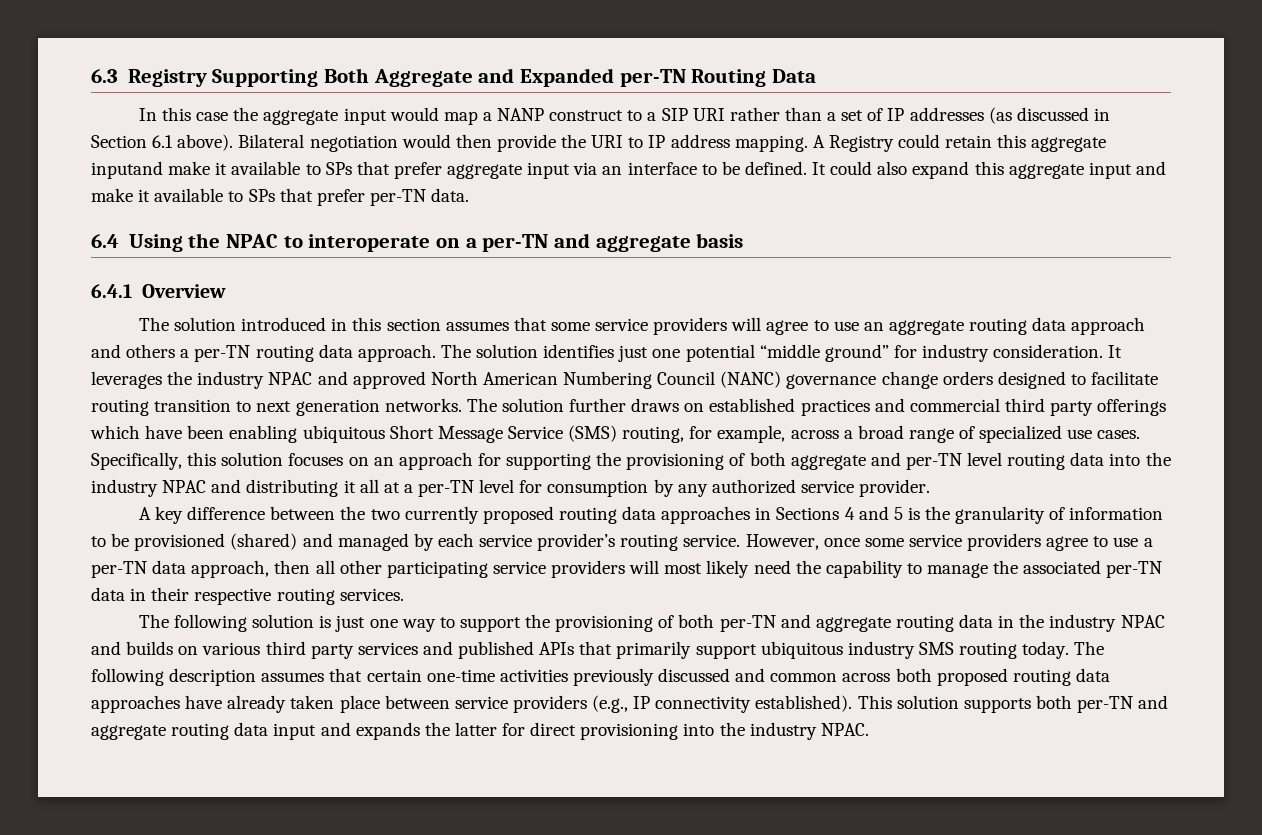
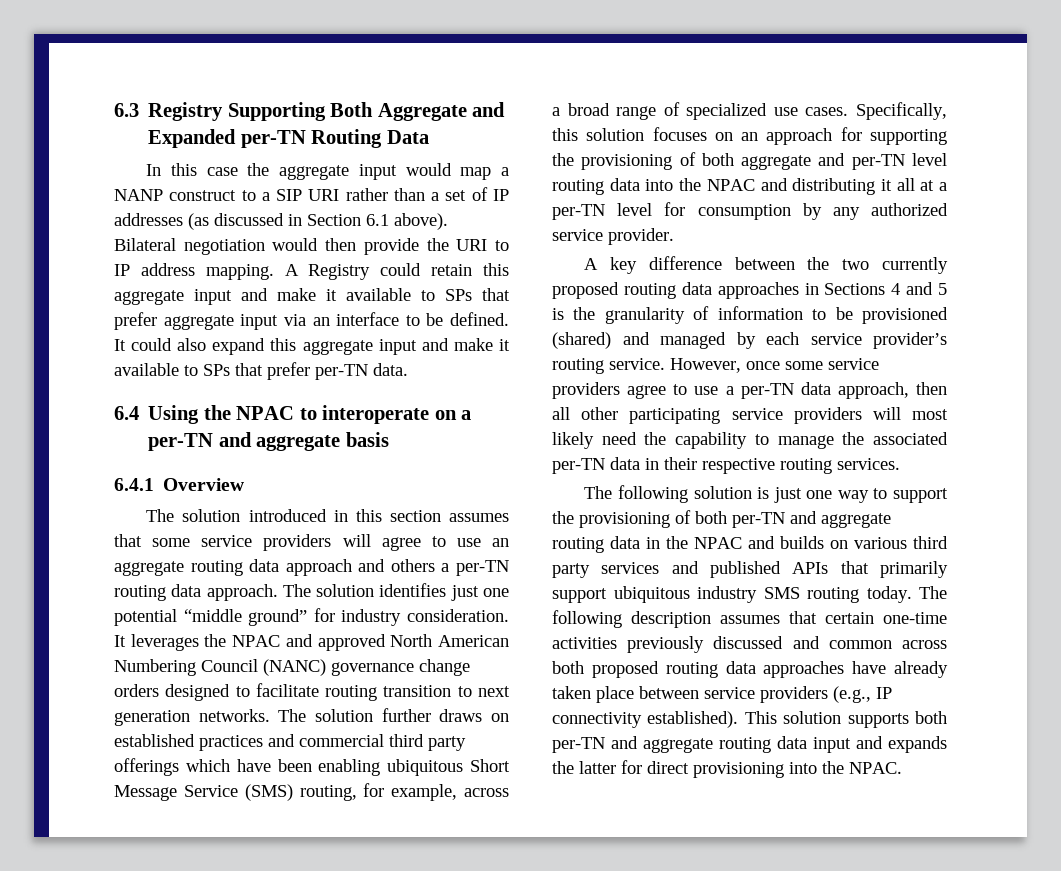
[91,161,163,179] inputand -> [194,288,268,305] input and
[197,371,265,389] industry -> (227, 640) none
[91,479,158,497] industry -> (702, 184) none
[1049,614,1117,632] industry -> (688, 542) none
[749,722,817,740] industry -> (844, 767) none

